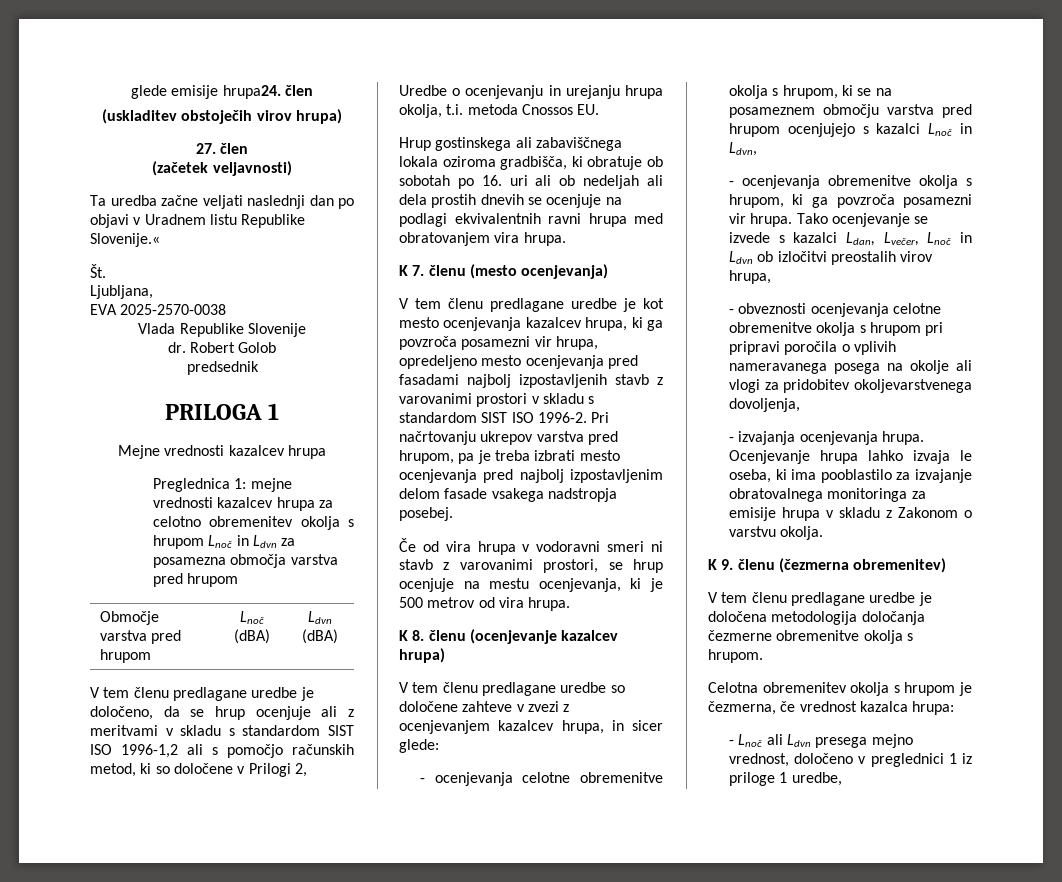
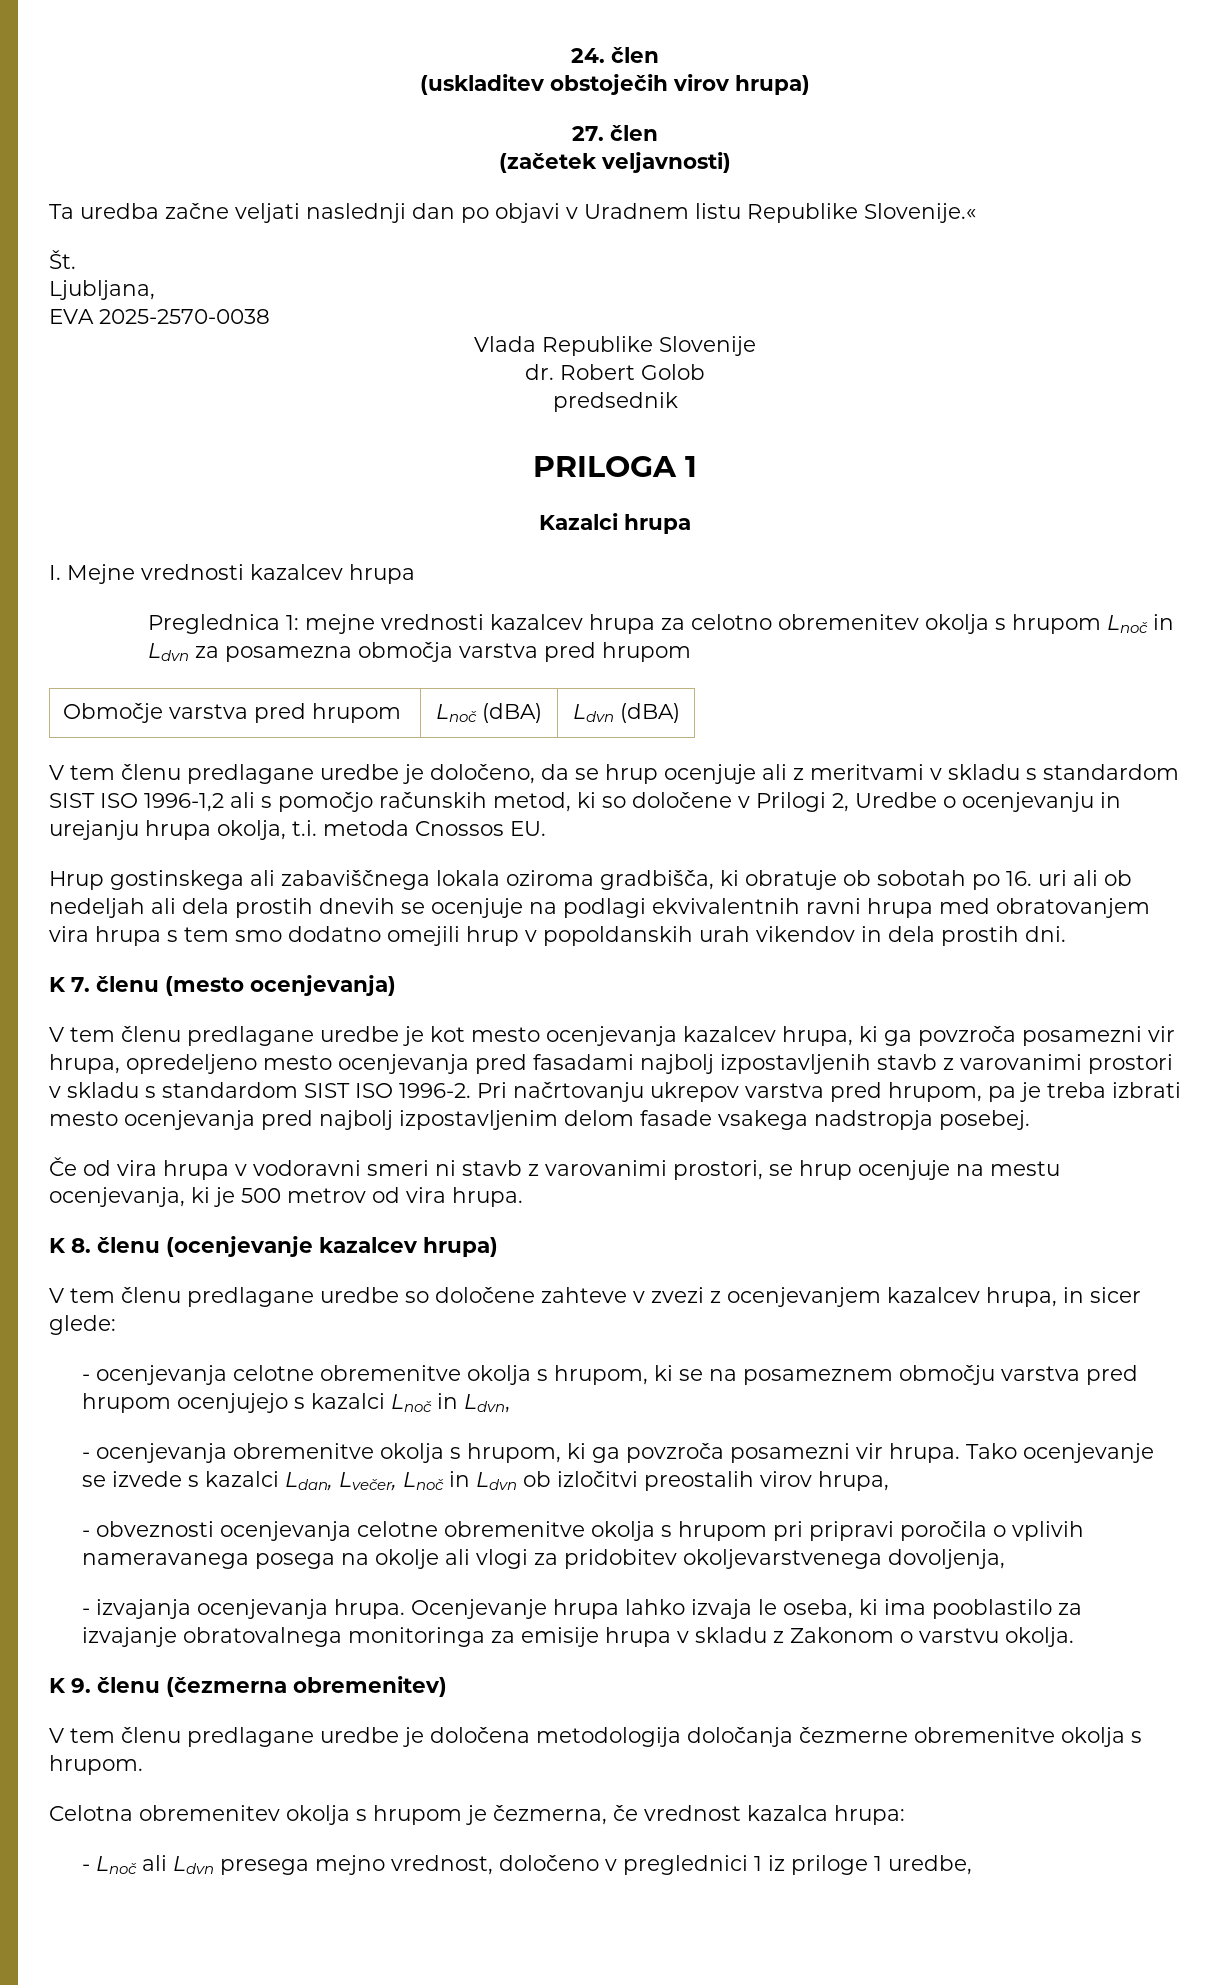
[131,85,281,99] glede emisije hrupa24. -> [571,48,605,63] 24.
(280, 411) none -> [539,513,691,534] [49,565,61,580] Kazalci hrupa // I.
[523,232,566,246] hrupa. -> [95,926,1066,946] hrupa s tem smo dodatno omejili hrup v popoldanskih urah vikendov in dela prostih dni.

